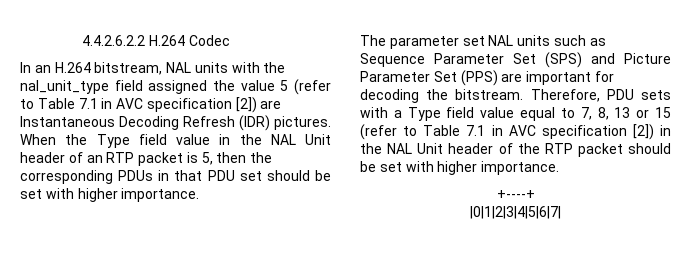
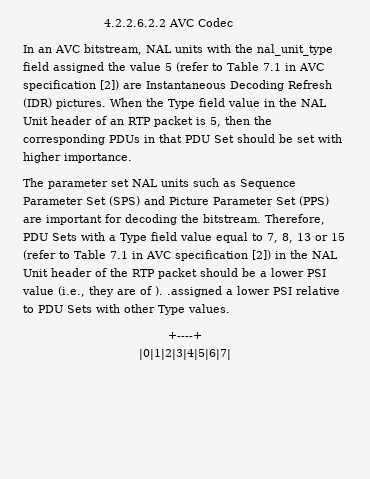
[82,35,186,46] 4.4.2.6.2.2 H.264 -> [103,19,194,27] 4.2.2.6.2.2 AVC
[54,62,91,73] H.264 -> [55,45,80,53] AVC
[239,171,262,181] set -> [214,135,234,143] Set
[641,90,671,100] sets -> [52,233,77,241] Sets
[379,161,560,175] set with higher importance. -> [260,268,326,277] [22,286,340,297] [23,304,230,315] a lower PSI value (i.e., they are of ). .assigned a lower PSI relative to PDU Sets with other Type values.

